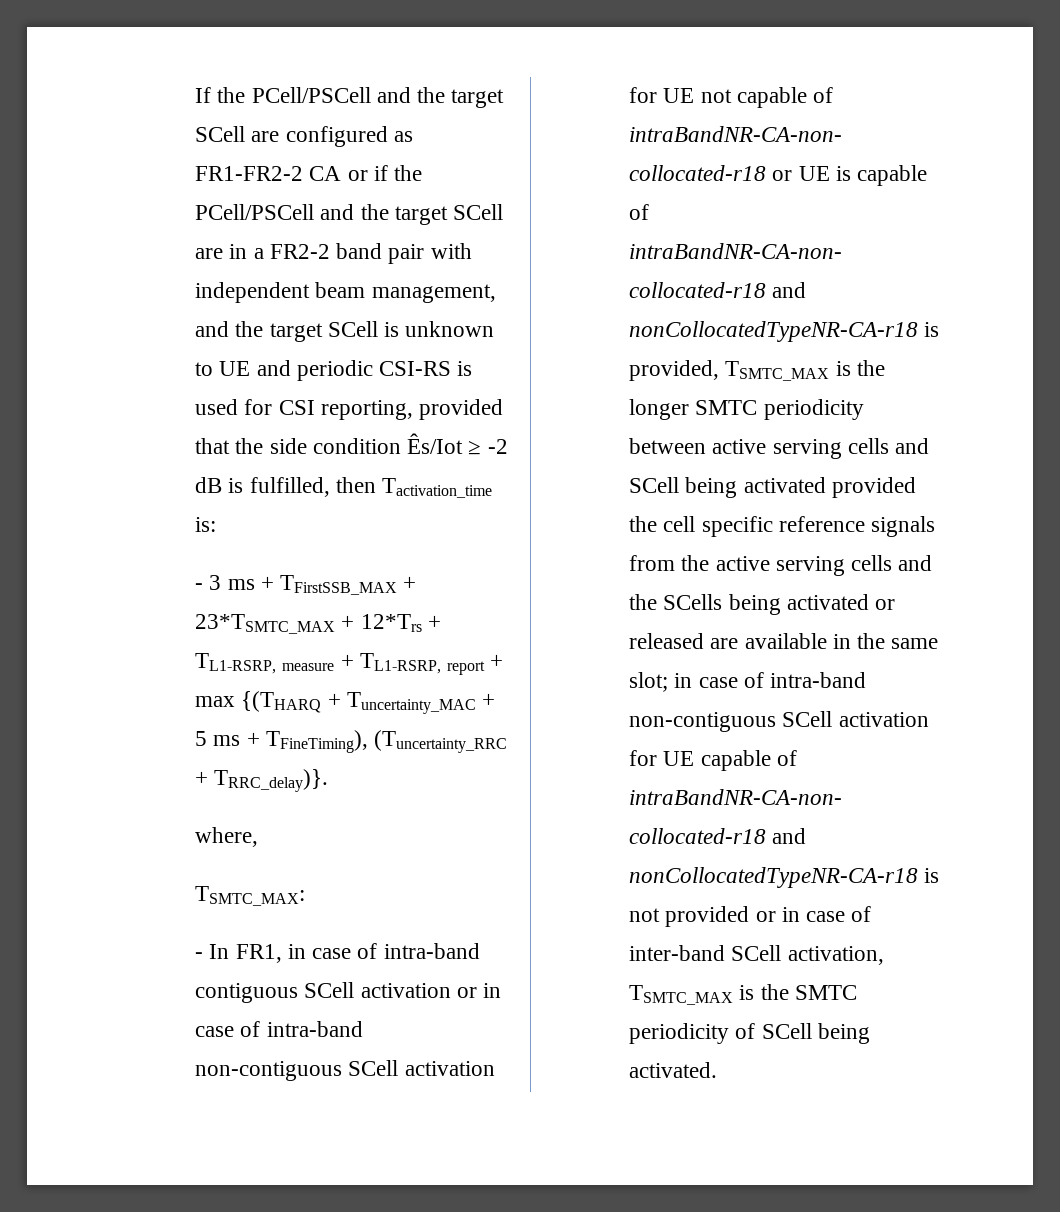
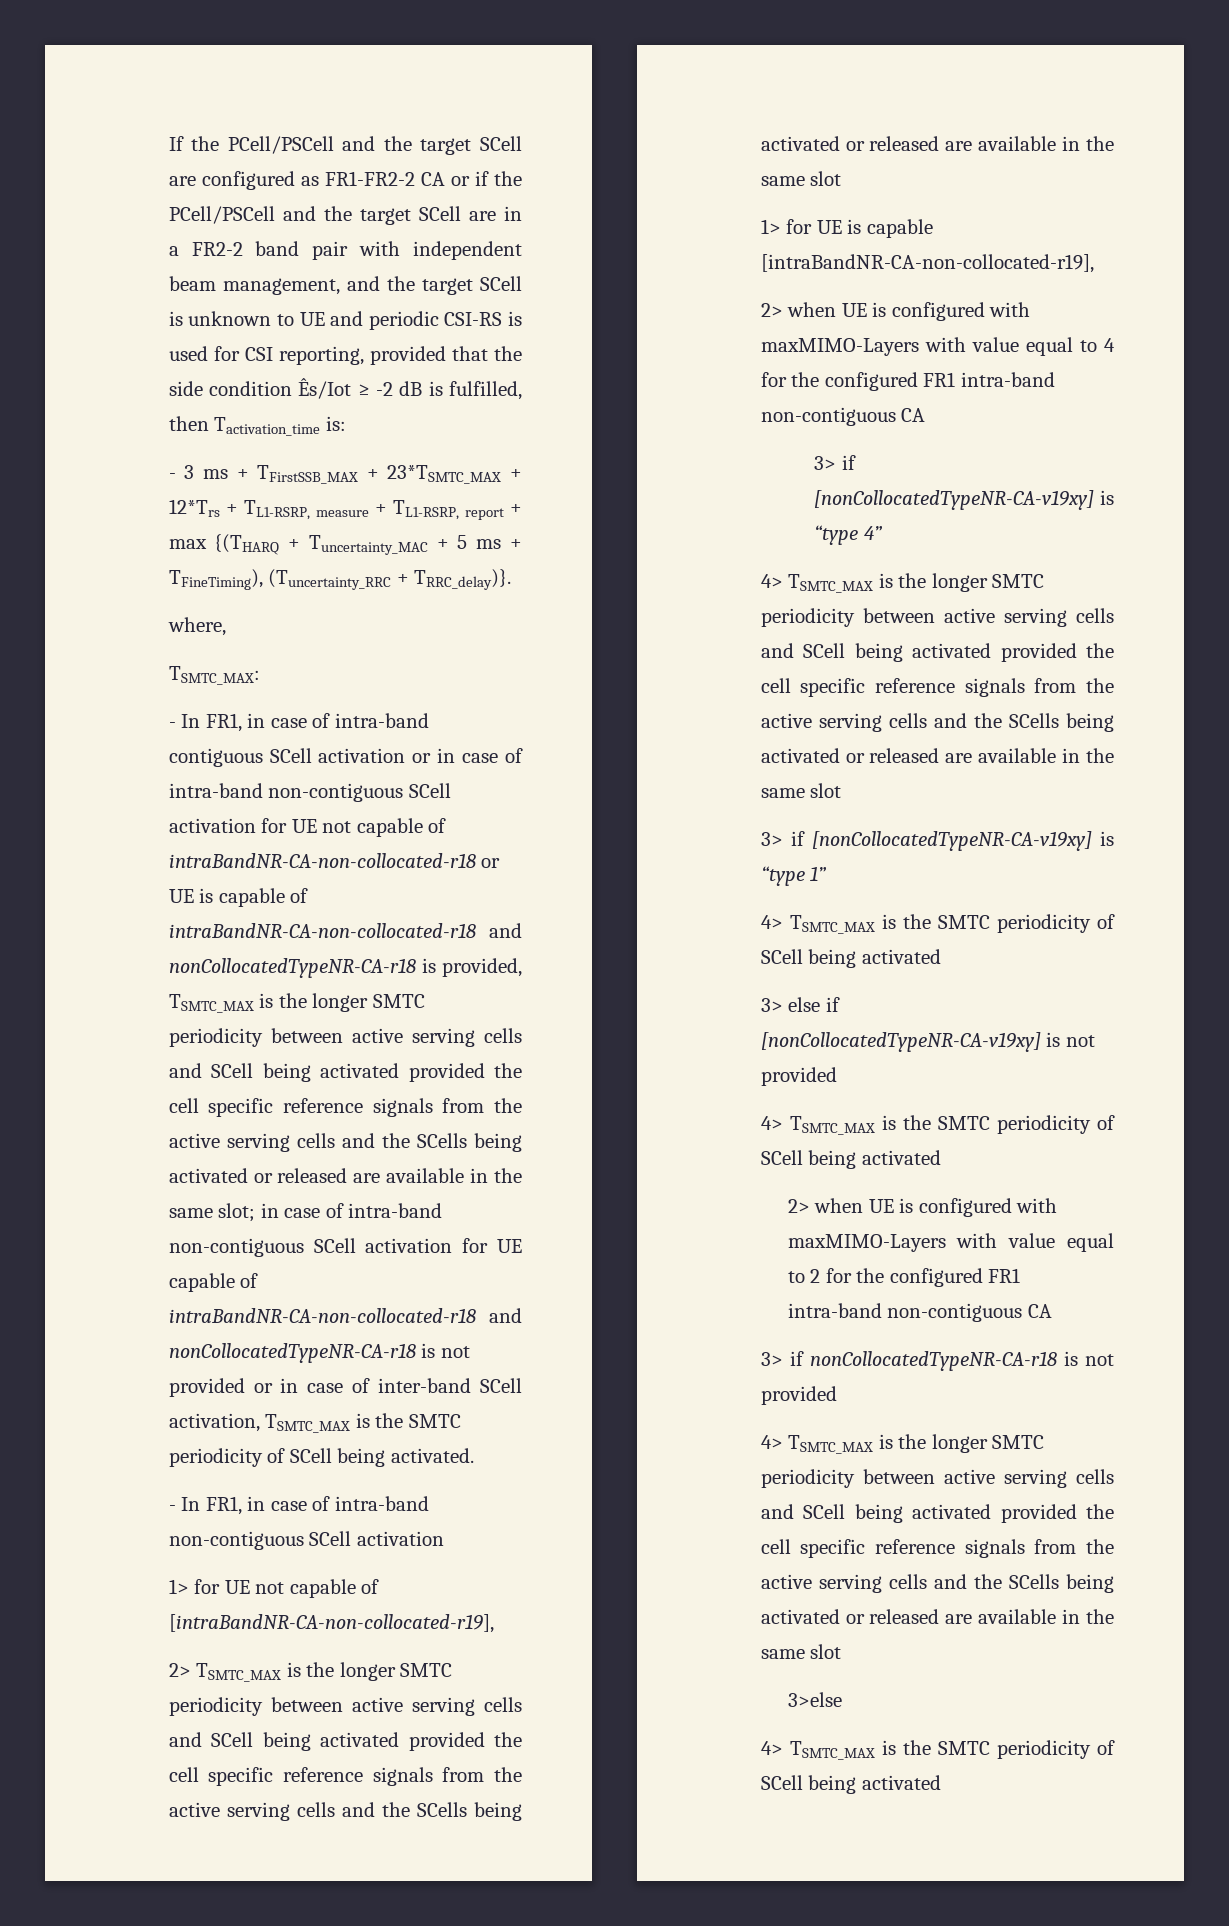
(718, 1070) none -> [168,1496,429,1515] [168,1531,444,1550] [168,1579,380,1598] [168,1614,494,1633] [168,1662,453,1682] [168,1697,522,1716] [168,1732,522,1751] [168,1767,522,1786] [168,1802,522,1821] [760,136,1114,151] [760,171,842,186] [760,219,933,238] [760,254,1094,273] [760,302,1031,321] [760,337,1115,356] [760,372,1055,391] [760,407,926,426] [814,455,856,470] [814,490,1114,510] [814,525,883,545] [760,573,1045,593] [760,608,1114,627] [760,643,1114,662] [760,678,1114,697] [760,713,1114,732] [760,748,1114,763] [760,783,842,798] [760,831,1114,851] [760,866,828,886] [760,914,1115,934] [760,949,941,968] [760,997,840,1012] [760,1032,1095,1052] [760,1067,837,1086] [760,1115,1115,1135] [760,1150,941,1169] [787,1198,1058,1217] [787,1233,1114,1252] [787,1268,1021,1287] [787,1303,1052,1322] [760,1351,1114,1371] [760,1386,837,1405] [760,1434,1045,1454] [760,1469,1114,1488] [760,1504,1114,1523] [760,1539,1114,1558] [760,1574,1114,1593] [760,1609,1114,1624] [760,1644,842,1659] [787,1692,842,1707] [760,1740,1115,1760] [760,1775,941,1794] // - In FR1, in case of intra-band non-contiguous SCell activation // 1> for UE not capable of [intraBandNR-CA-non-collocated-r19], // 2> TSMTC_MAX is the longer SMTC periodicity between active serving cells and SCell being activated provided the cell specific reference signals from the active serving cells and the SCells being activated or released are available in the same slot // 1> for UE is capable [intraBandNR-CA-non-collocated-r19], // 2> when UE is configured with maxMIMO-Layers with value equal to 4 for the configured FR1 intra-band non-contiguous CA // 3> if [nonCollocatedTypeNR-CA-v19xy] is “type 4” // 4> TSMTC_MAX is the longer SMTC periodicity between active serving cells and SCell being activated provided the cell specific reference signals from the active serving cells and the SCells being activated or released are available in the same slot // 3> if [nonCollocatedTypeNR-CA-v19xy] is “type 1” // 4> TSMTC_MAX is the SMTC periodicity of SCell being activated // 3> else if [nonCollocatedTypeNR-CA-v19xy] is not provided // 4> TSMTC_MAX is the SMTC periodicity of SCell being activated // 2> when UE is configured with maxMIMO-Layers with value equal to 2 for the configured FR1 intra-band non-contiguous CA // 3> if nonCollocatedTypeNR-CA-r18 is not provided // 4> TSMTC_MAX is the longer SMTC periodicity between active serving cells and SCell being activated provided the cell specific reference signals from the active serving cells and the SCells being activated or released are available in the same slot // 3>else // 4> TSMTC_MAX is the SMTC periodicity of SCell being activated

